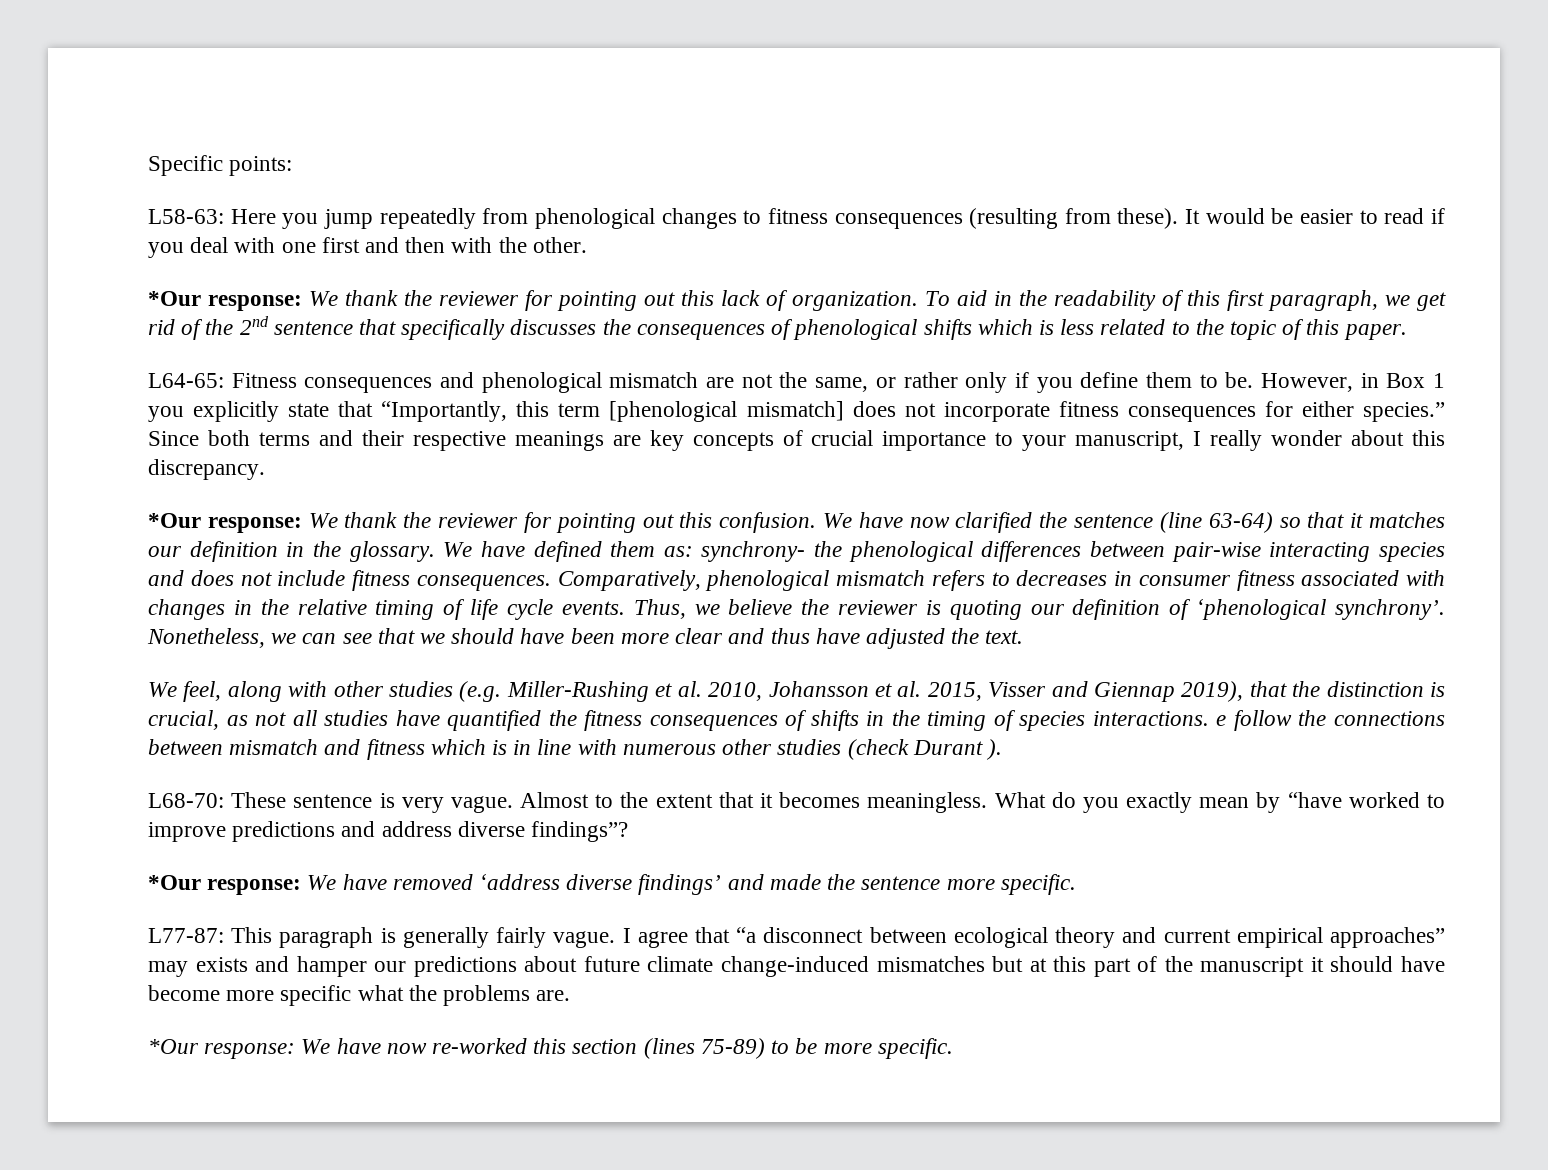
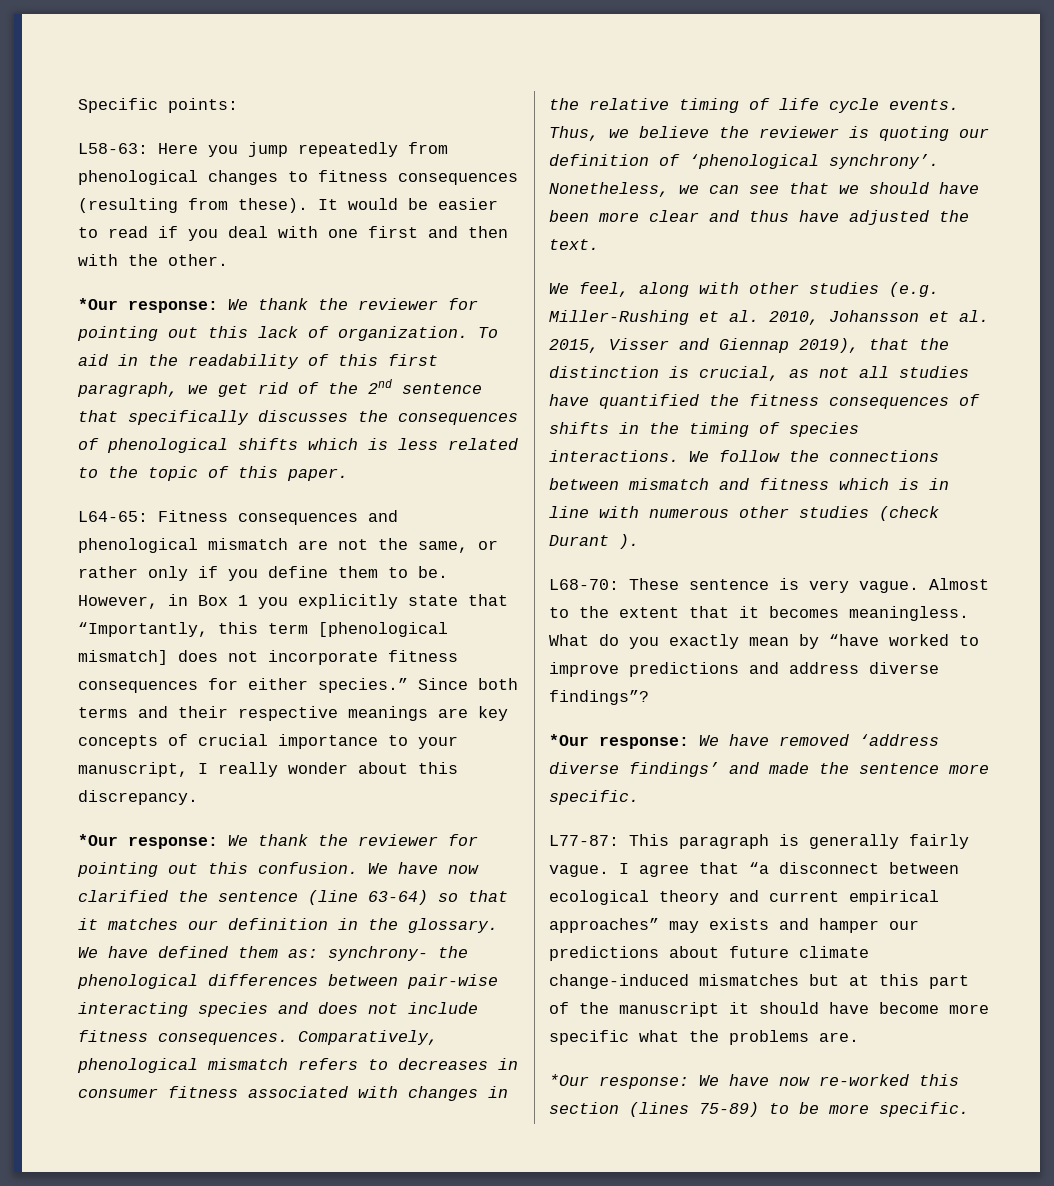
[1216,715,1227,726] e -> [689,451,709,462] We

